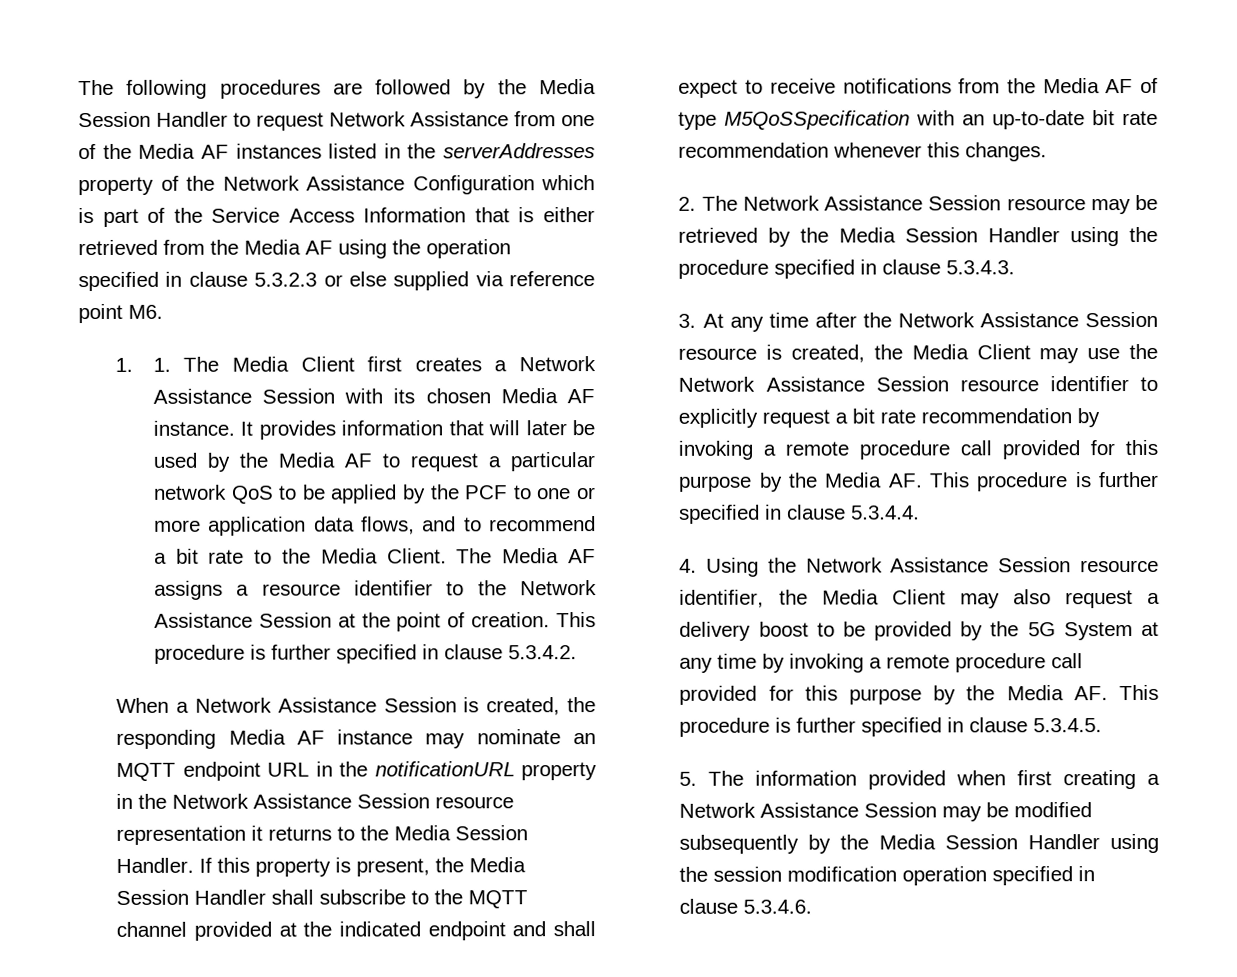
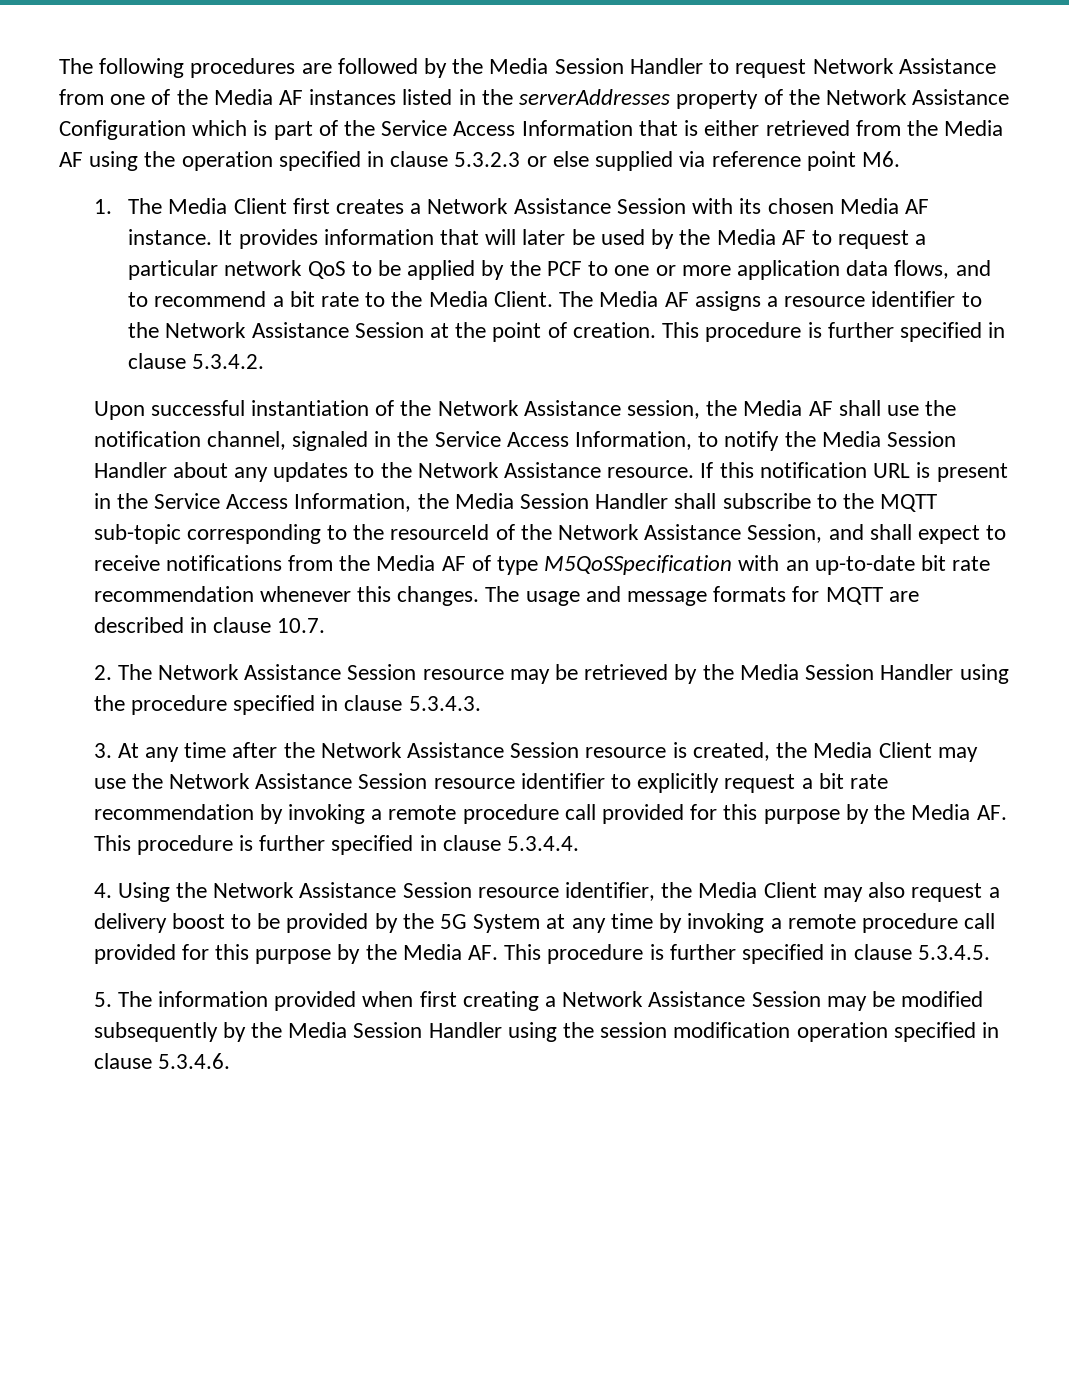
[152,357,171,372] 1. -> (112, 206) none
[116,697,596,716] [116,729,596,749] [116,761,597,781] [116,793,515,809] [116,825,529,845] [116,857,431,877] When a Network Assistance Session is created, the responding Media AF instance may nominate an MQTT endpoint URL in the notificationURL property in the Network Assistance Session resource representation it returns to the Media Session Handler. If this property is present, -> [93,400,957,420] [93,431,957,451] [93,462,1008,482] [93,493,412,512] Upon successful instantiation of the Network Assistance session, the Media AF shall use the notification channel, signaled in the Service Access Information, to notify the Media Session Handler about any updates to the Network Assistance resource. If this notification URL is present in the Service Access Information,
[116,921,506,941] channel provided at the indicated endpoint -> [93,524,823,544] sub-topic corresponding to the resourceId of the Network Assistance Session,
(1048, 152) none -> [485,586,919,606] [93,617,326,633] The usage and message formats for MQTT are described in clause 10.7.

